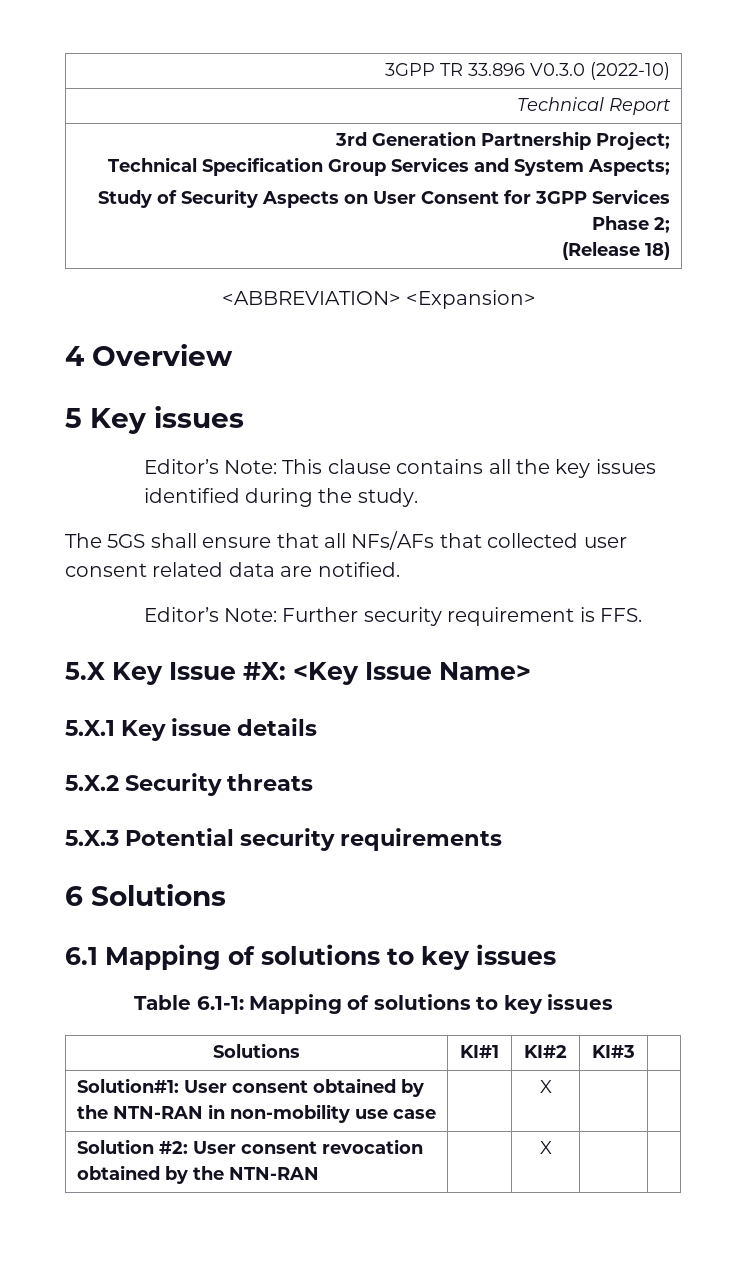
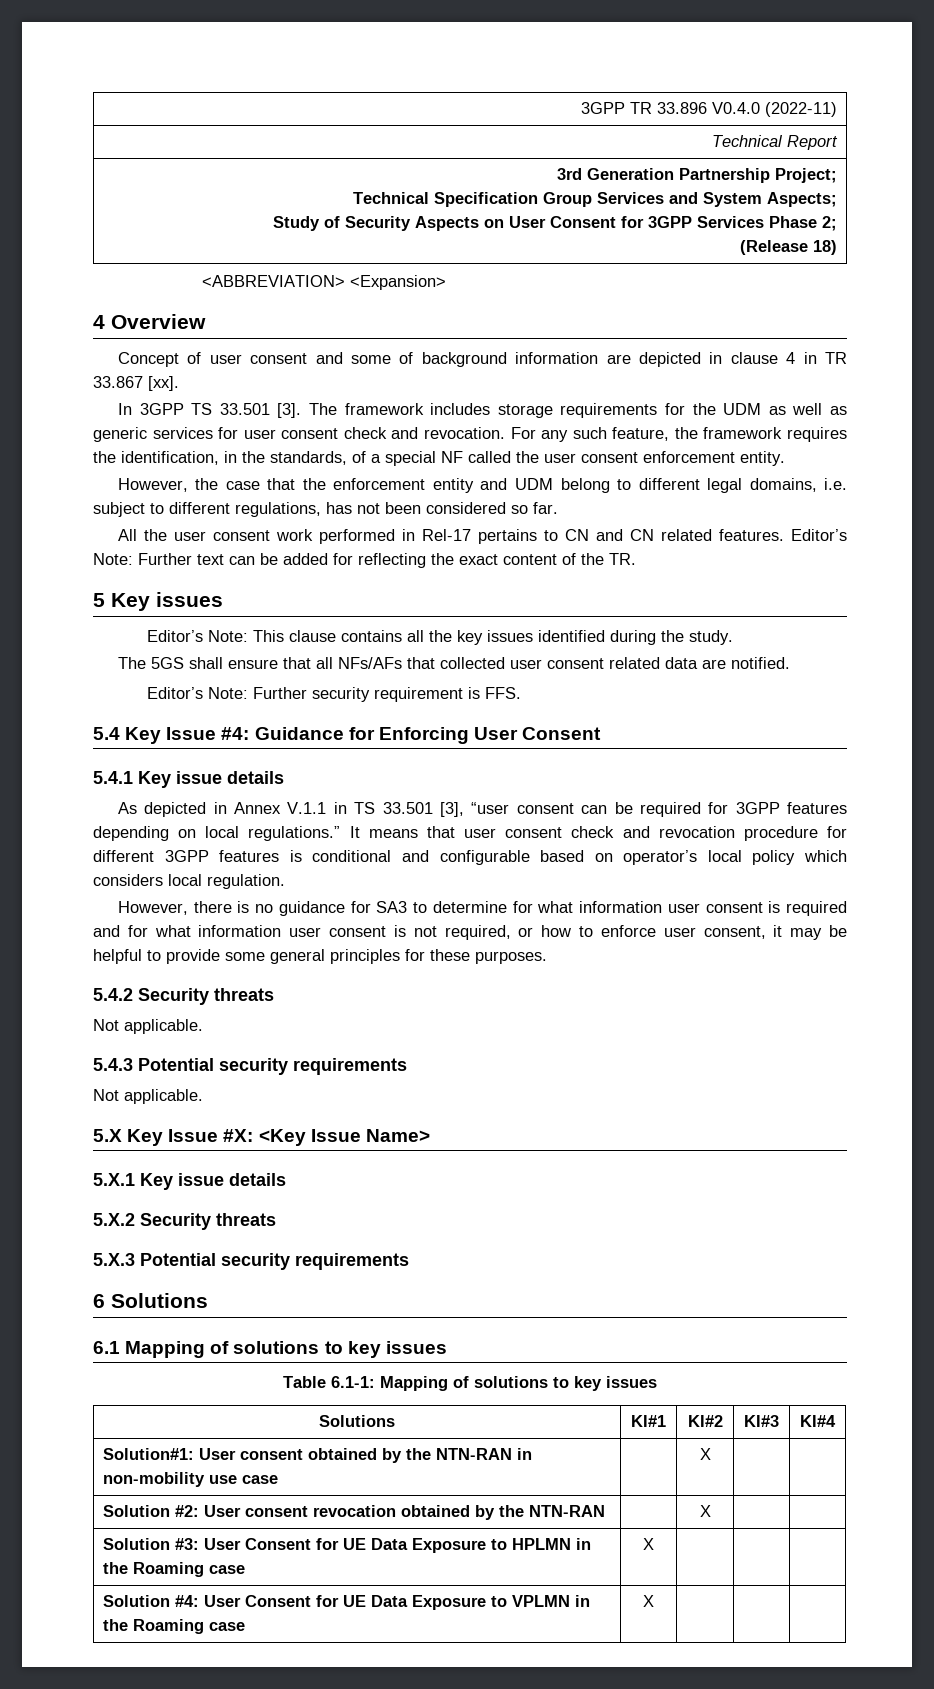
[530,62,671,80] V0.3.0 (2022-10) -> [711,102,837,117] V0.4.0 (2022-11)
(233, 355) none -> [117,352,848,367] [93,376,179,391] [117,403,847,418] [93,427,847,442] [93,451,785,466] [117,478,847,493] [93,502,558,517] [117,529,848,544] [93,553,636,568] // Concept of user consent and some of background information are depicted in clause 4 in TR 33.867 [xx]. // In 3GPP TS 33.501 [3]. The framework includes storage requirements for the UDM as well as generic services for user consent check and revocation. For any such feature, the framework requires the identification, in the standards, of a special NF called the user consent enforcement entity. // However, the case that the enforcement entity and UDM belong to different legal domains, i.e. subject to different regulations, has not been considered so far. // All the user consent work performed in Rel-17 pertains to CN and CN related features. Editor’s Note: Further text can be added for reflecting the exact content of the TR.
(642, 615) none -> [93,727,602,744] [93,771,284,788] [117,802,848,817] [93,826,847,841] [93,850,848,865] [93,874,285,889] [117,901,847,916] [93,925,848,940] [93,949,547,964] [93,988,274,1005] [93,1019,203,1034] [93,1058,407,1075] [93,1089,203,1104] // 5.4 Key Issue #4: Guidance for Enforcing User Consent // 5.4.1 Key issue details // As depicted in Annex V.1.1 in TS 33.501 [3], “user consent can be required for 3GPP features depending on local regulations.” It means that user consent check and revocation procedure for different 3GPP features is conditional and configurable based on operator’s local policy which considers local regulation. // However, there is no guidance for SA3 to determine for what information user consent is required and for what information user consent is not required, or how to enforce user consent, it may be helpful to provide some general principles for these purposes. // 5.4.2 Security threats // Not applicable. // 5.4.3 Potential security requirements // Not applicable.
(635, 1051) none -> [800,1415,836,1427] KI#4
(552, 1147) none -> [103,1538,592,1553] [103,1562,246,1577] [643,1538,654,1550] [103,1595,591,1610] [103,1619,246,1634] [643,1595,654,1607] // Solution #3: User Consent for UE Data Exposure to HPLMN in the Roaming case | X | | | // Solution #4: User Consent for UE Data Exposure to VPLMN in the Roaming case | X | | |

